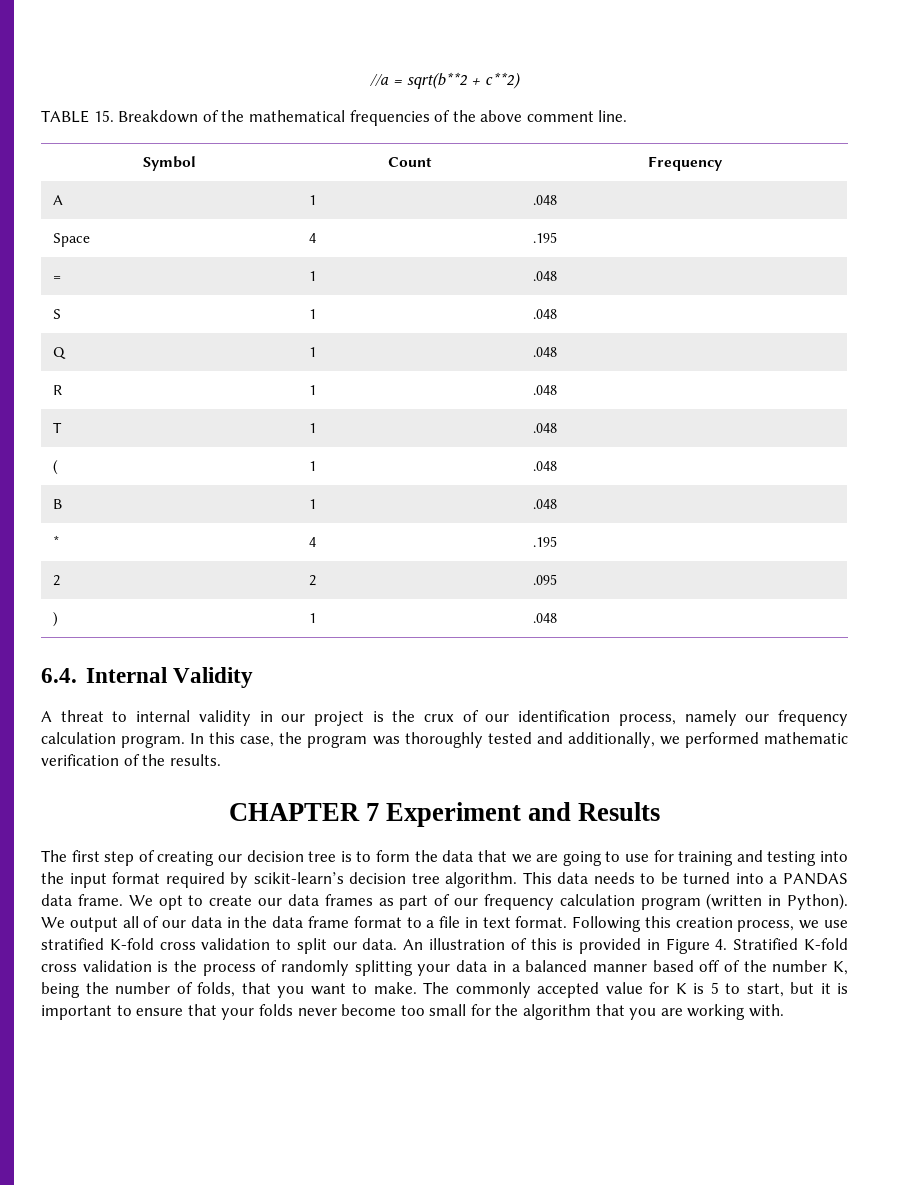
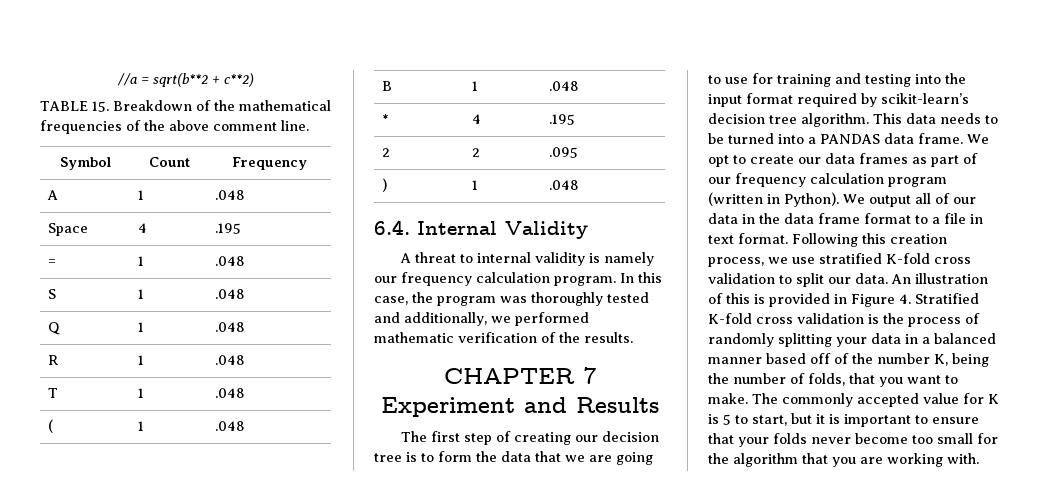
[259,710,676,726] in our project is the crux of our identification process, -> [588,253,600,263] is

